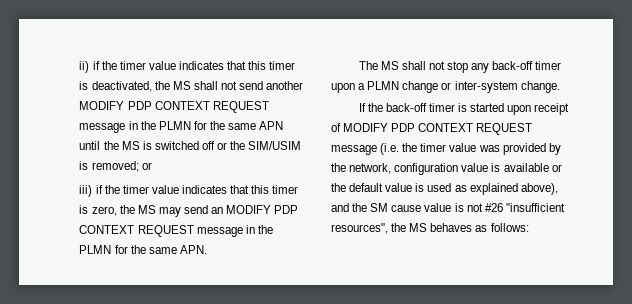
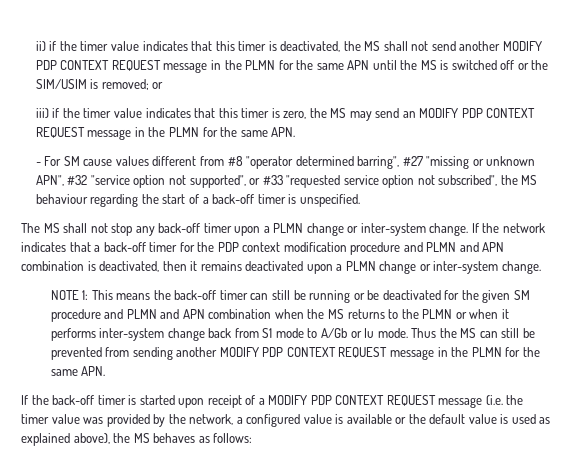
(207, 249) none -> [35,156,536,169] [35,175,538,188] [35,194,360,207] // - For SM cause values different from #8 "operator determined barring", #27 "missing or unknown APN", #32 "service option not supported", or #33 "requested service option not subscribed", the MS behaviour regarding the start of a back-off timer is unspecified.
(560, 87) none -> [471,223,545,233] [21,242,505,255] [21,261,541,274] [50,290,530,303] [50,309,509,322] [50,328,535,341] [50,347,540,360] [50,366,106,376] If the network indicates that a back-off timer for the PDP context modification procedure and PLMN and APN combination is deactivated, then it remains deactivated upon a PLMN change or inter-system change. // NOTE 1: This means the back-off timer can still be running or be deactivated for the given SM procedure and PLMN and APN combination when the MS returns to the PLMN or when it performs inter-system change back from S1 mode to A/Gb or Iu mode. Thus the MS can still be prevented from sending another MODIFY PDP CONTEXT REQUEST message in the PLMN for the same APN.
(341, 127) none -> [258,398,265,405] a
[394,163,459,175] configuration -> [236,414,301,427] a configured
[331,203,565,212] [331,223,388,234] and the SM cause value is not #26 "insufficient resources", -> (110, 438) none

